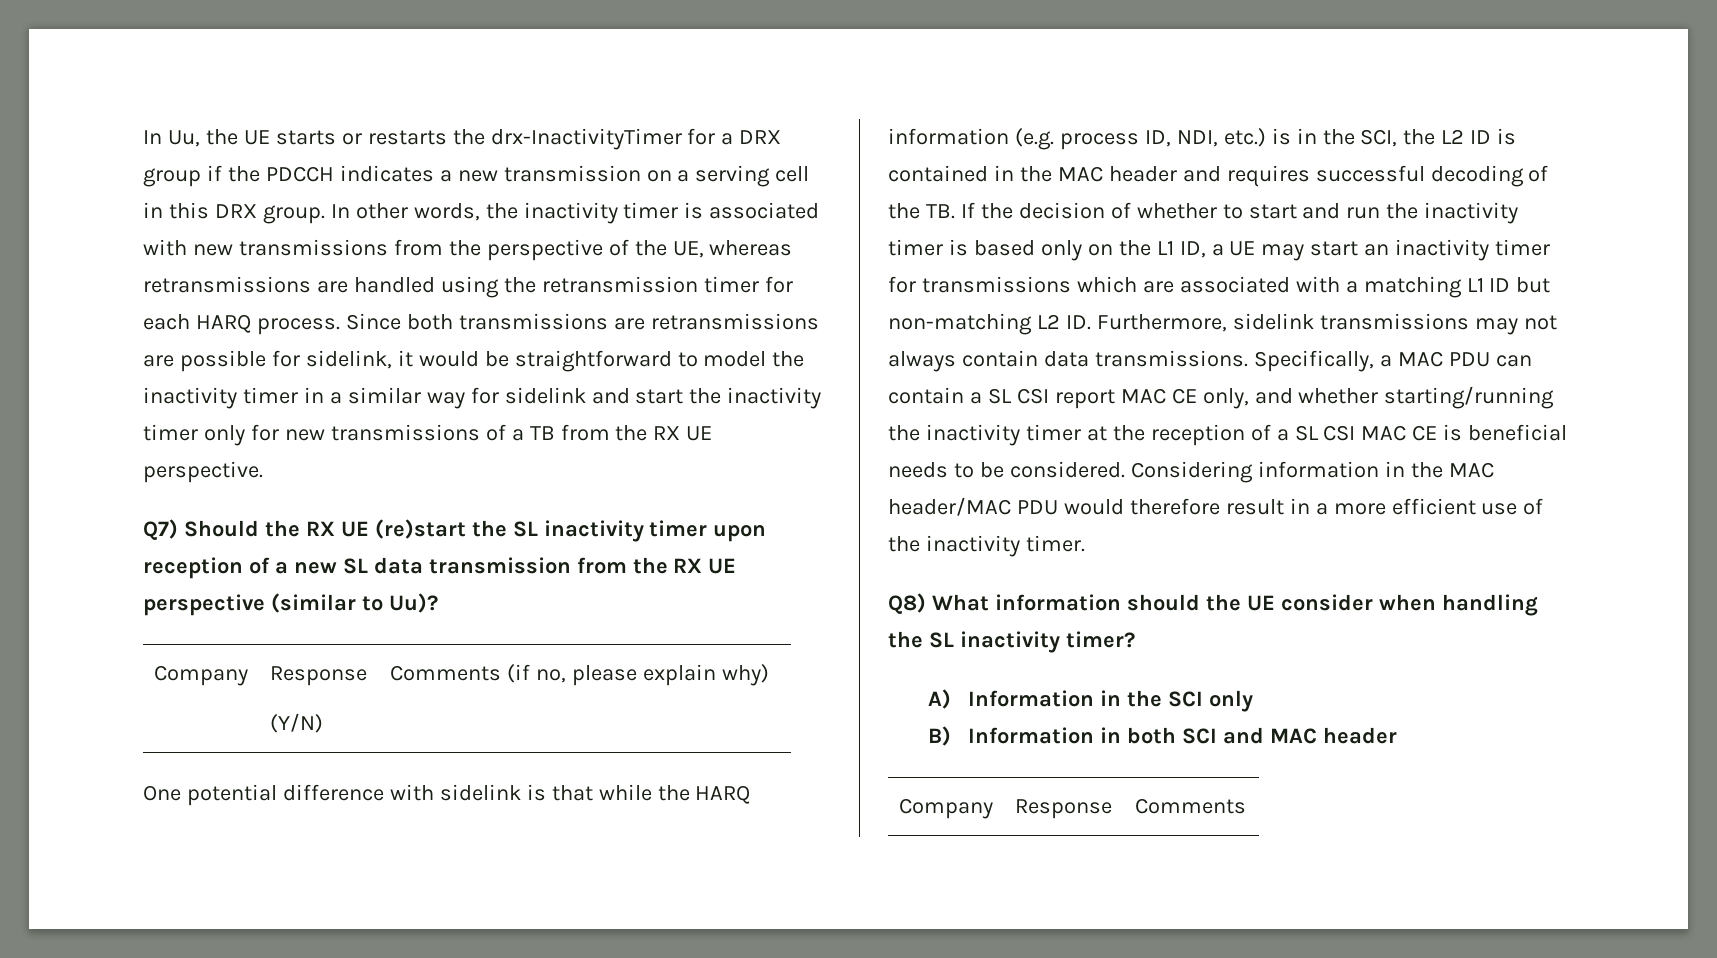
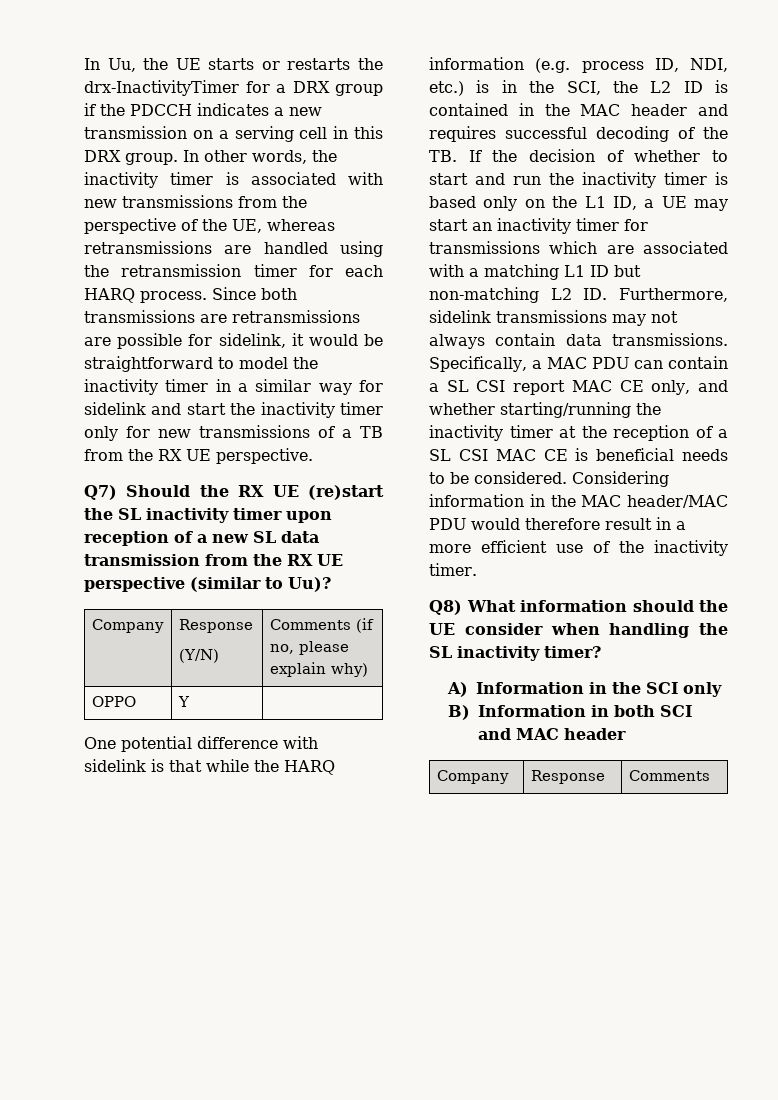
(769, 675) none -> [91,696,136,707] [177,696,190,707] // OPPO | Y |

